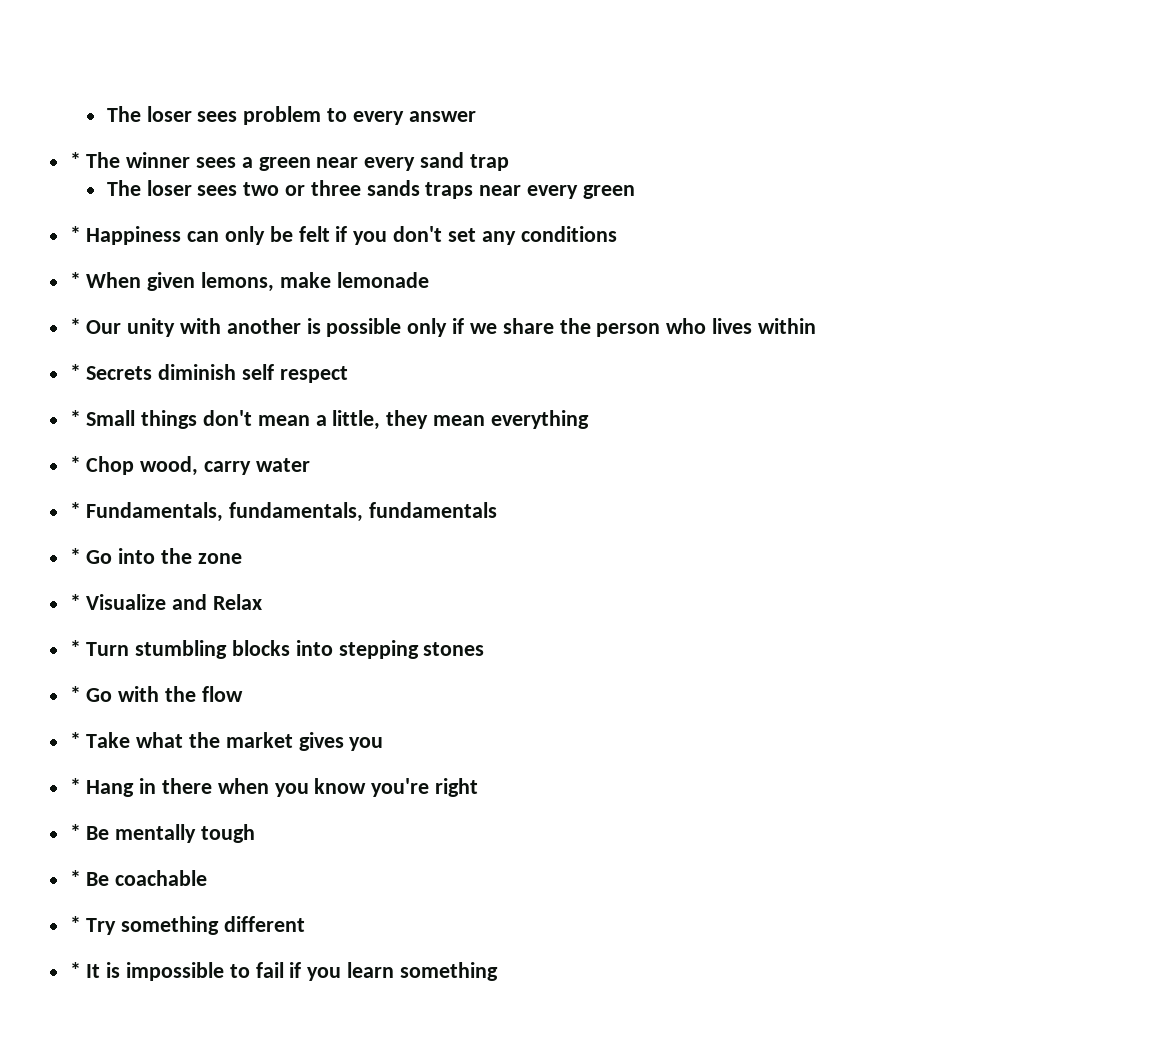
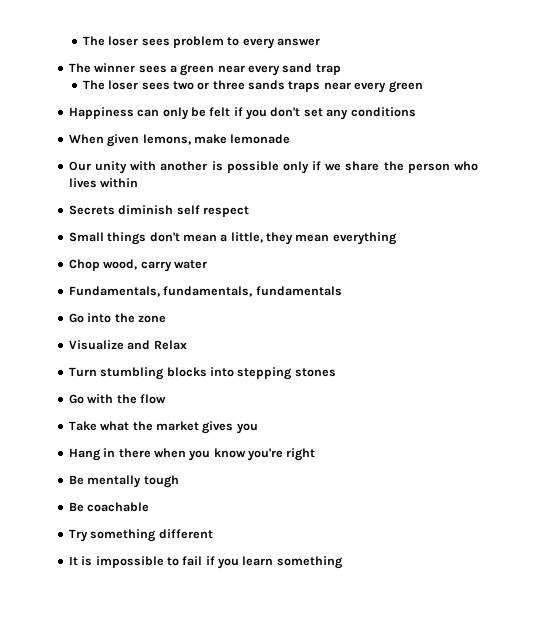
[69,152,81,168] * -> (321, 42) none
[69,226,81,242] * -> (423, 87) none
[69,272,81,288] * -> (416, 112) none
[69,318,81,334] * -> (291, 139) none
[69,364,81,380] * -> (139, 183) none
[69,410,81,426] * -> (249, 211) none
[69,456,81,472] * -> (397, 238) none
[69,502,81,518] * -> (207, 264) none
[69,548,81,564] * -> (342, 291) none
[69,594,81,610] * -> (166, 319) none
[69,640,81,656] * -> (187, 345) none
[69,686,81,702] * -> (336, 372) none
[69,732,81,748] * -> (166, 399) none
[69,778,81,794] * -> (258, 428) none
[69,824,81,840] * -> (316, 454) none
[69,870,81,886] * -> (179, 481) none
[69,916,81,932] * -> (150, 507) none
[69,962,81,978] * -> (213, 534) none

